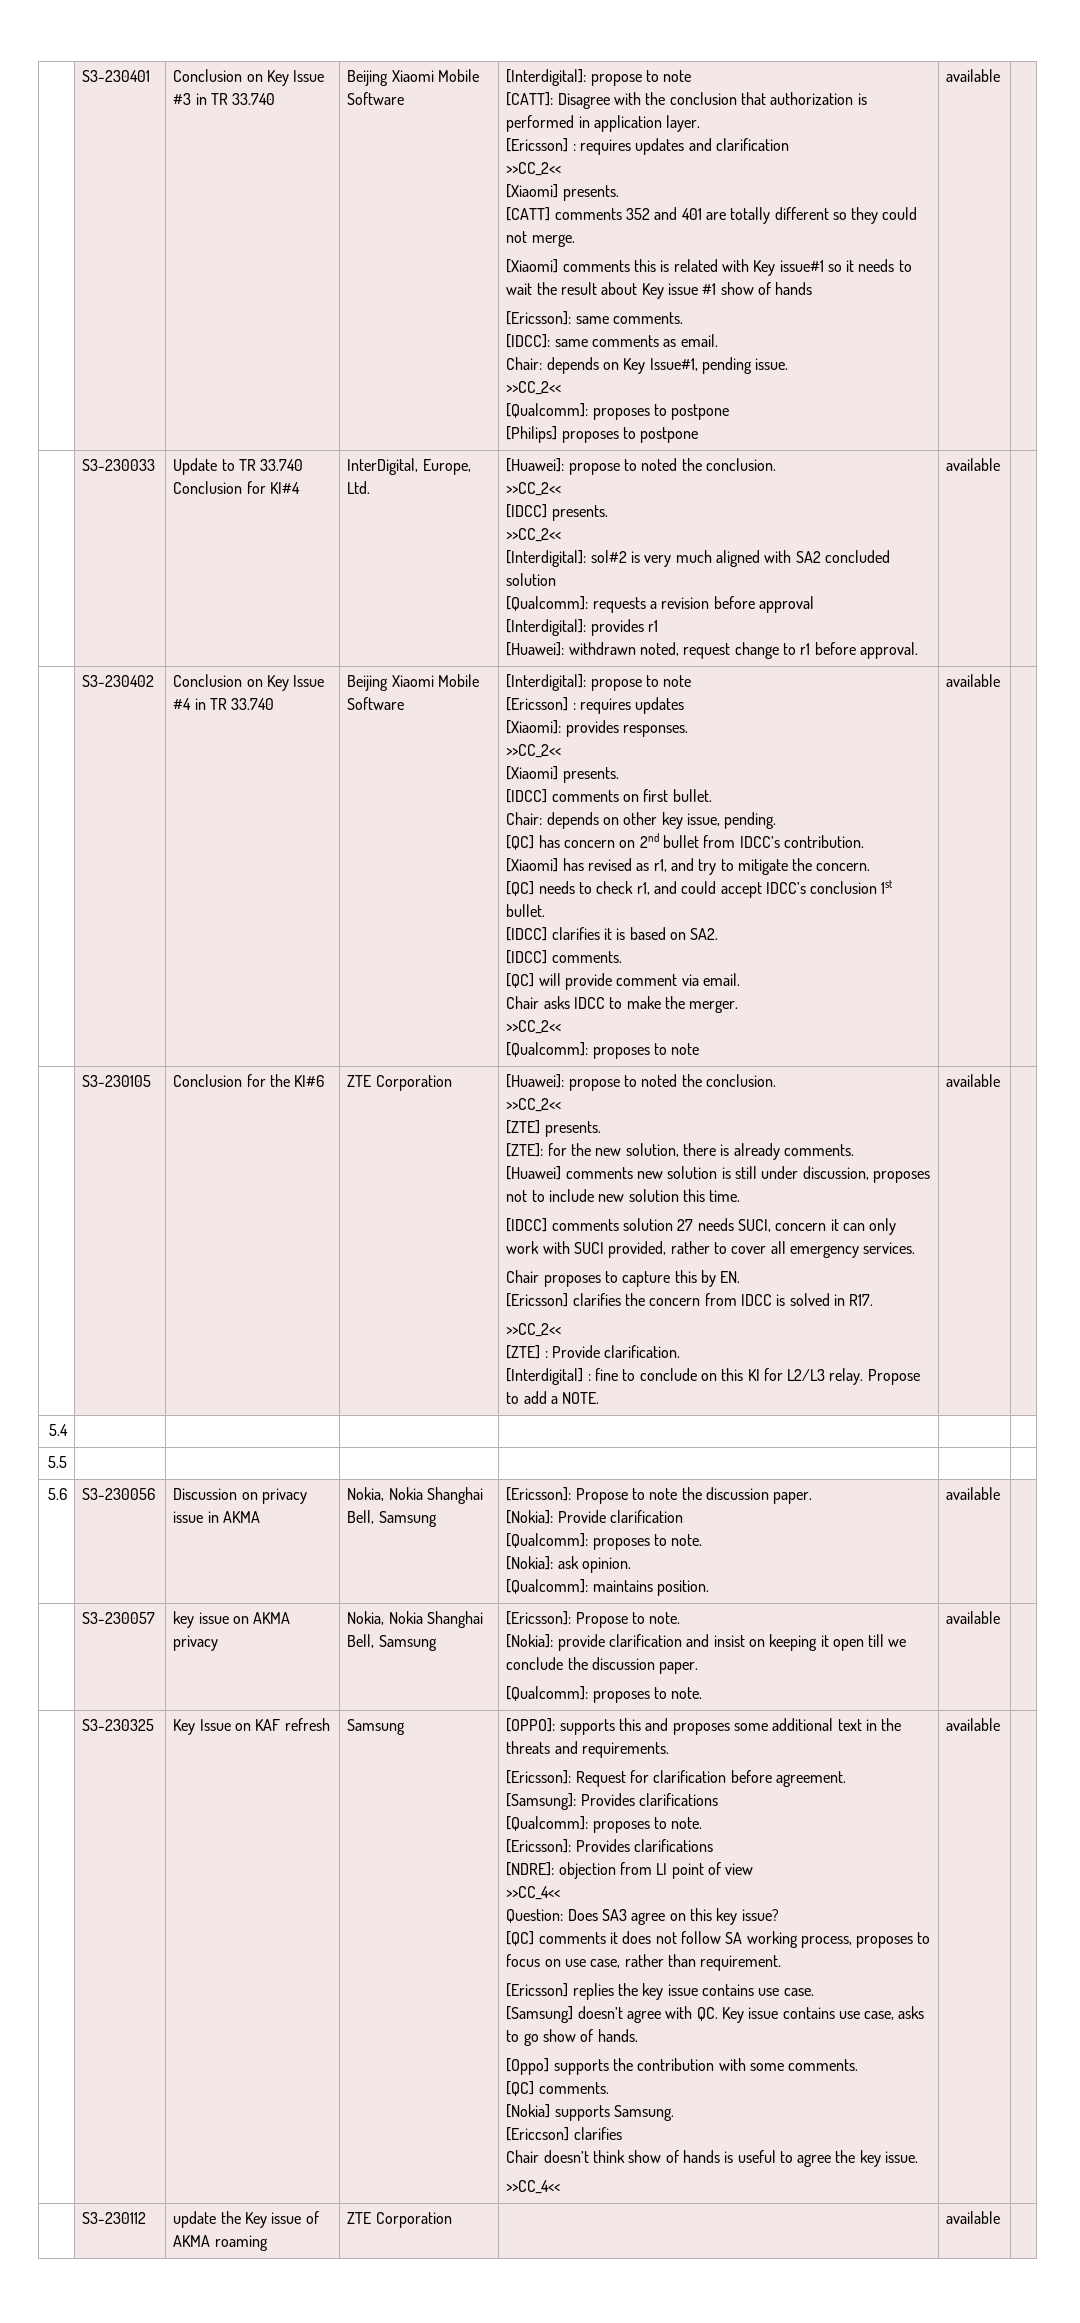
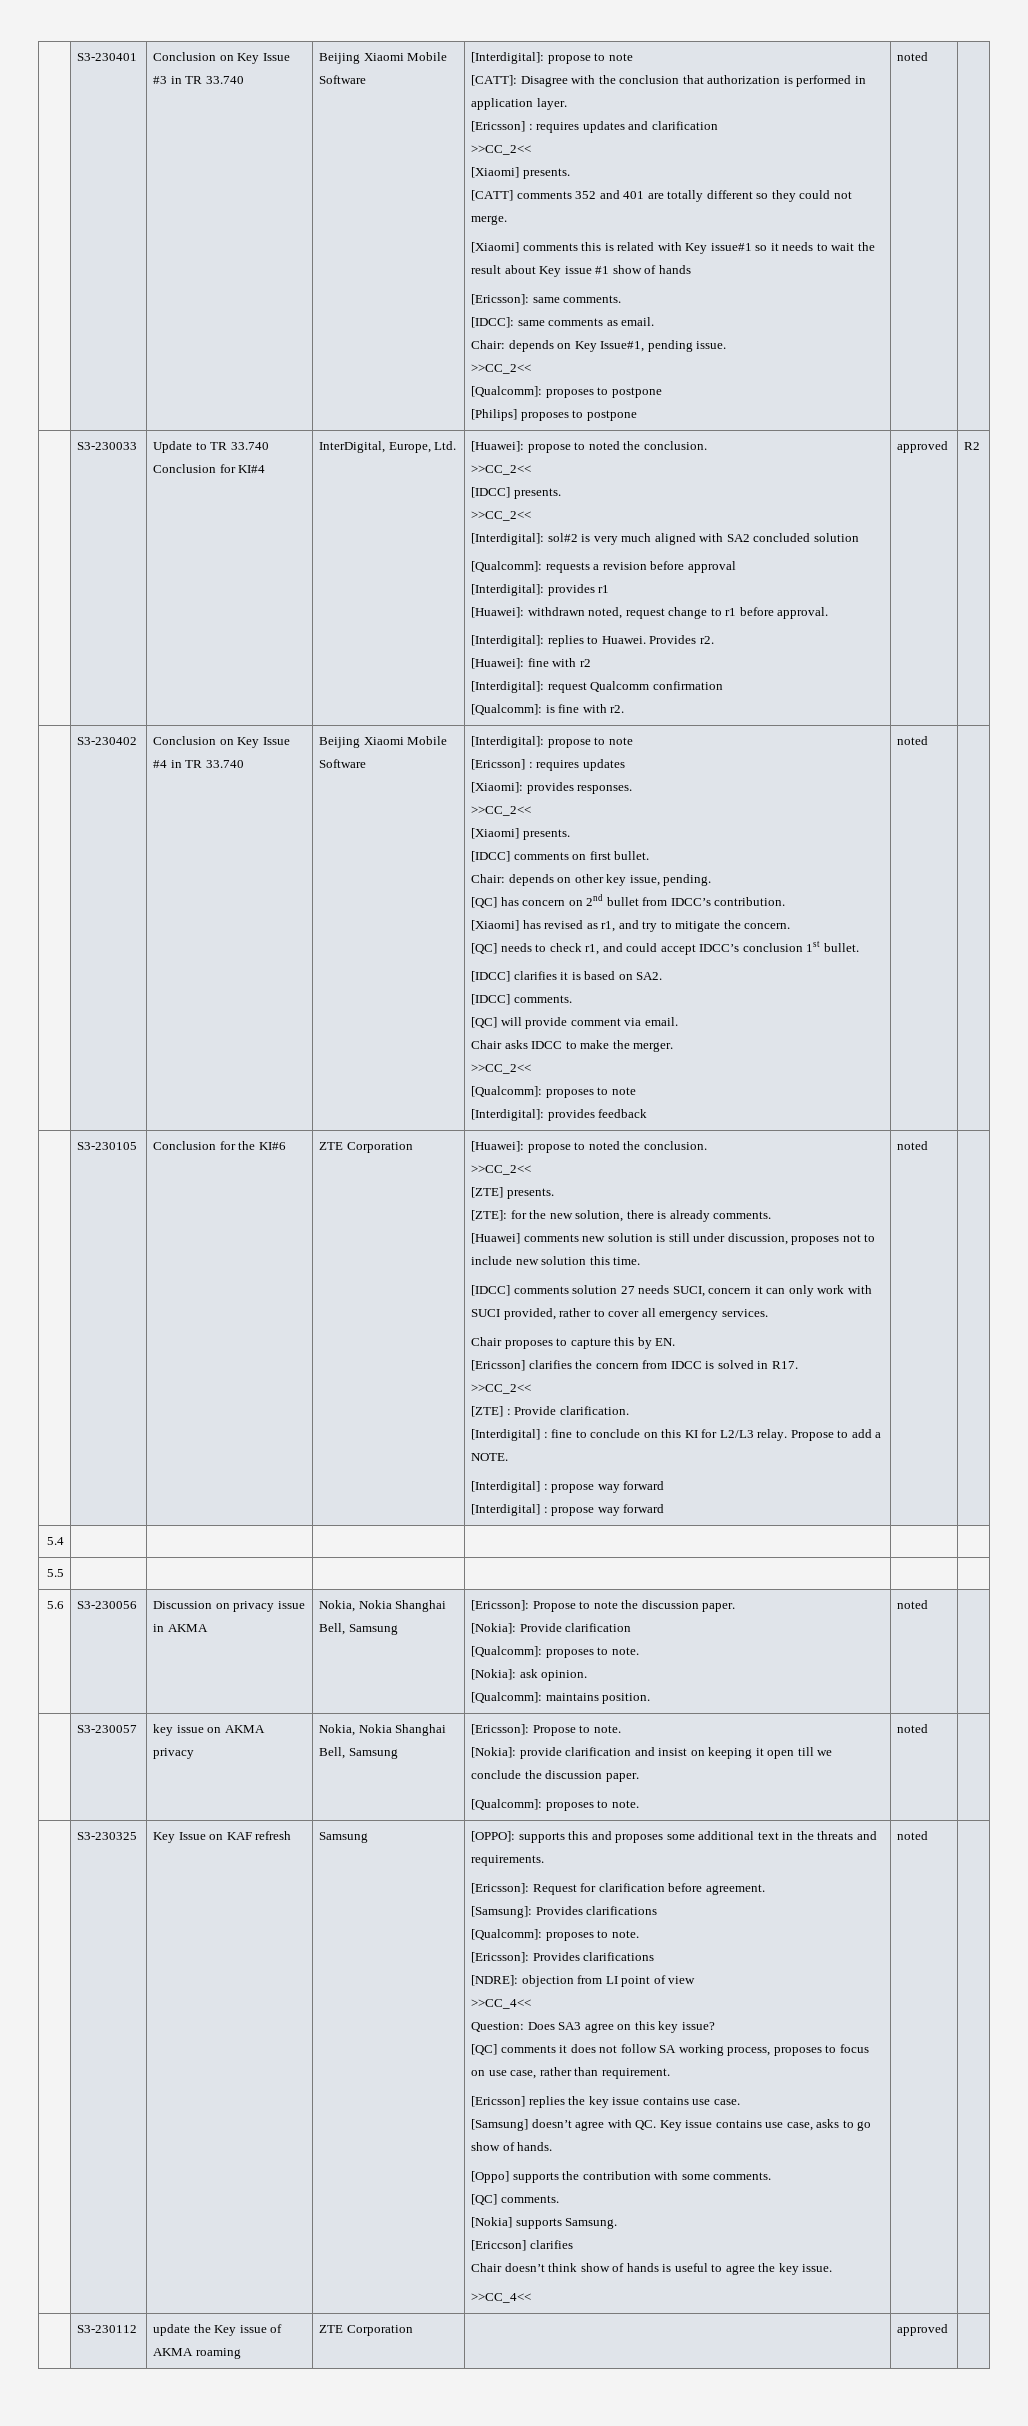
[946,69,1001,82] available -> [897,52,929,61] noted
[946,458,1001,471] | available | -> [471,635,714,647] [471,658,591,669] [471,681,723,693] [471,704,625,715] [897,441,949,453] [964,442,981,450] // [Interdigital]: replies to Huawei. Provides r2. // [Huawei]: fine with r2 // [Interdigital]: request Qualcomm confirmation // [Qualcomm]: is fine with r2. | approved | R2
[946,674,1001,687] | available -> [471,1109,648,1121] [897,736,929,745] // [Interdigital]: provides feedback | noted
[946,1074,1001,1087] | available -> [471,1481,665,1493] [471,1504,665,1516] [897,1141,929,1150] // [Interdigital] : propose way forward // [Interdigital] : propose way forward | noted
[946,1487,1001,1500] available -> [897,1600,929,1609] noted
[946,1611,1001,1624] available -> [897,1724,929,1733] noted
[946,1718,1001,1731] available -> [897,1831,929,1840] noted
[946,2211,1001,2224] available -> [897,2324,949,2336] approved

